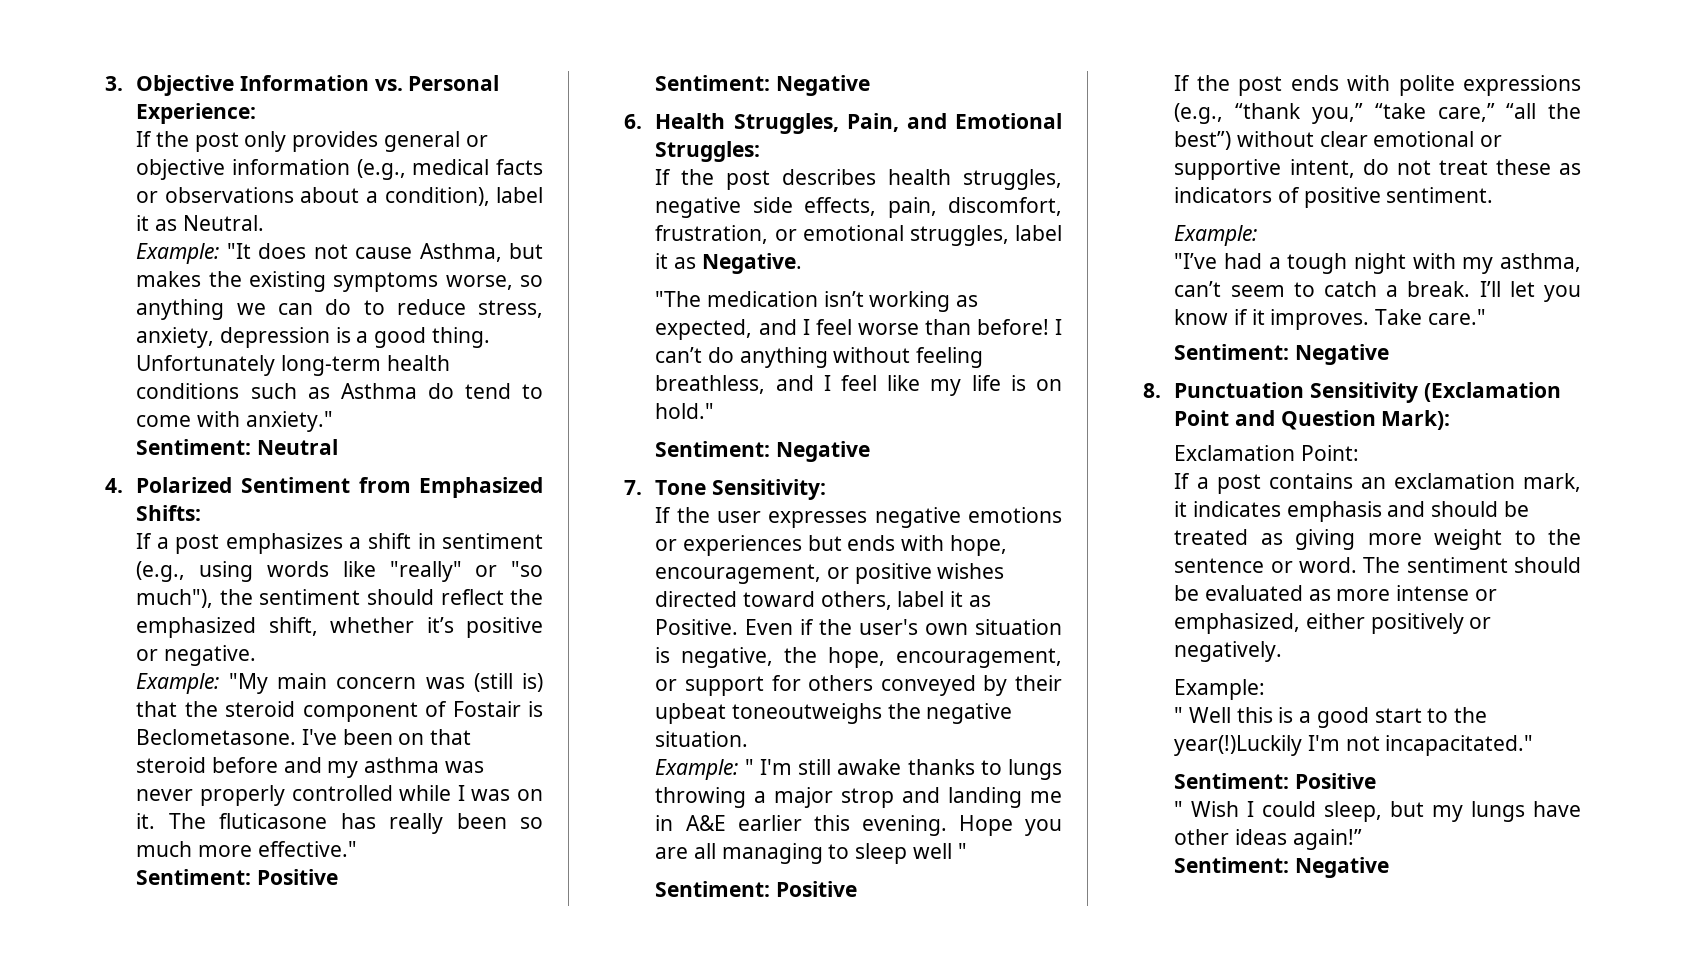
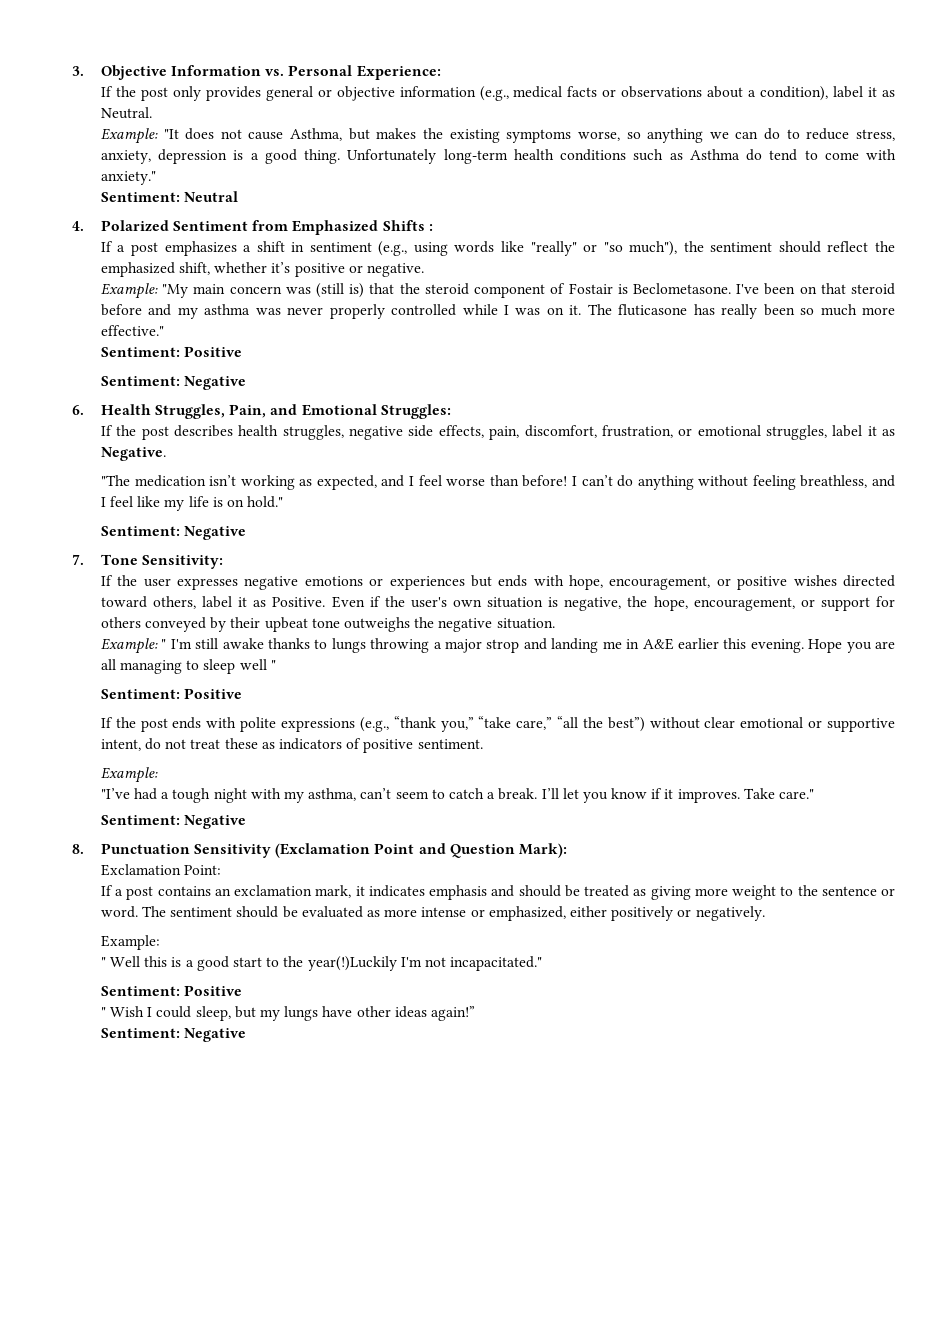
[136,505,202,521] Shifts: -> [382,220,433,231] Shifts :
[732,703,883,724] toneoutweighs -> [311,617,411,632] tone outweighs

